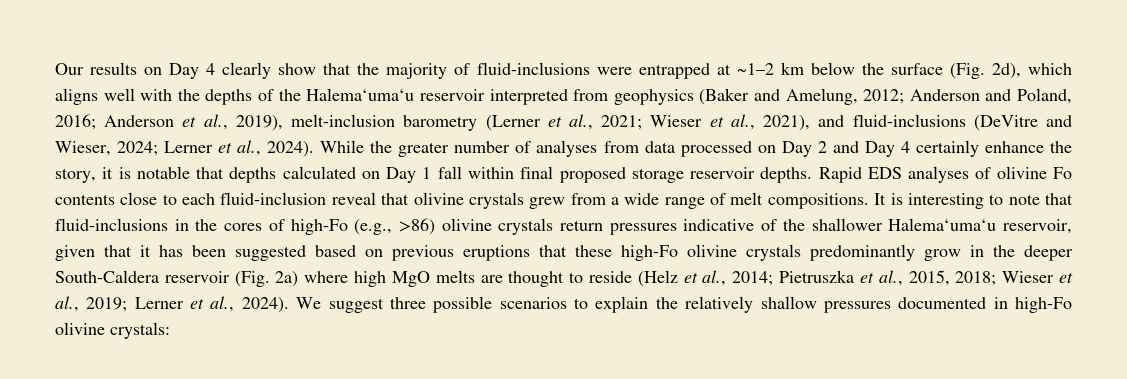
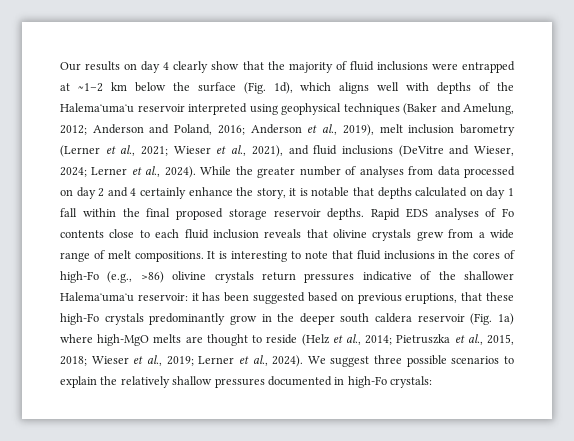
[169,63,200,79] Day -> [141,61,161,73] day
[476,62,590,75] fluid-inclusions -> [349,61,428,71] fluid inclusions
[991,63,1021,79] 2d), -> [273,82,293,94] 1d),
[177,89,200,101] the -> (430, 86) none
[573,89,694,105] from geophysics -> [249,103,400,115] using geophysical techniques
[291,114,396,127] melt-inclusion -> [379,124,455,134] melt inclusion
[852,114,966,127] fluid-inclusions -> [313,145,393,155] fluid inclusions
[781,141,812,157] Day -> [76,187,96,199] day
[864,141,895,157] Day -> (128, 192) none
[386,167,417,183] Day -> [486,187,506,199] day
(514, 173) none -> [122,208,140,217] the
[996,166,1047,179] olivine -> (497, 212) none
[220,192,376,205] fluid-inclusion reveal -> [184,229,302,239] fluid inclusion reveals
[55,218,168,231] fluid-inclusions -> [356,250,435,260] fluid inclusions
[1003,219,1073,234] [55,245,132,261] reservoir, given that -> [137,293,188,301] reservoir:
[463,245,530,261] eruptions -> [405,293,458,304] eruptions,
[687,244,737,257] olivine -> (99, 319) none
[55,270,430,287] South-Caldera reservoir (Fig. 2a) where high MgO -> [340,313,514,325] [60,334,150,346] south caldera reservoir (Fig. 1a) where high-MgO
[55,322,105,335] olivine -> (387, 382) none

